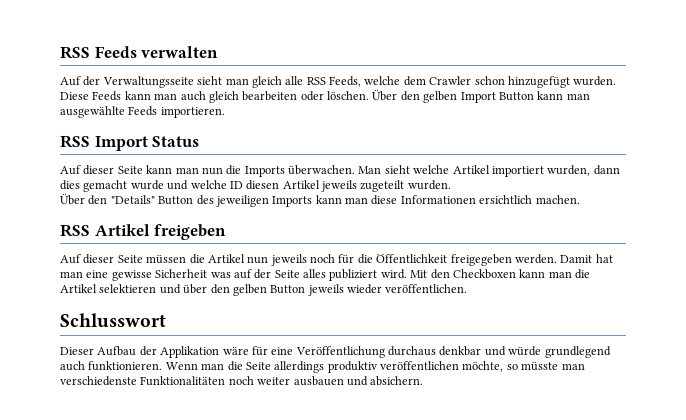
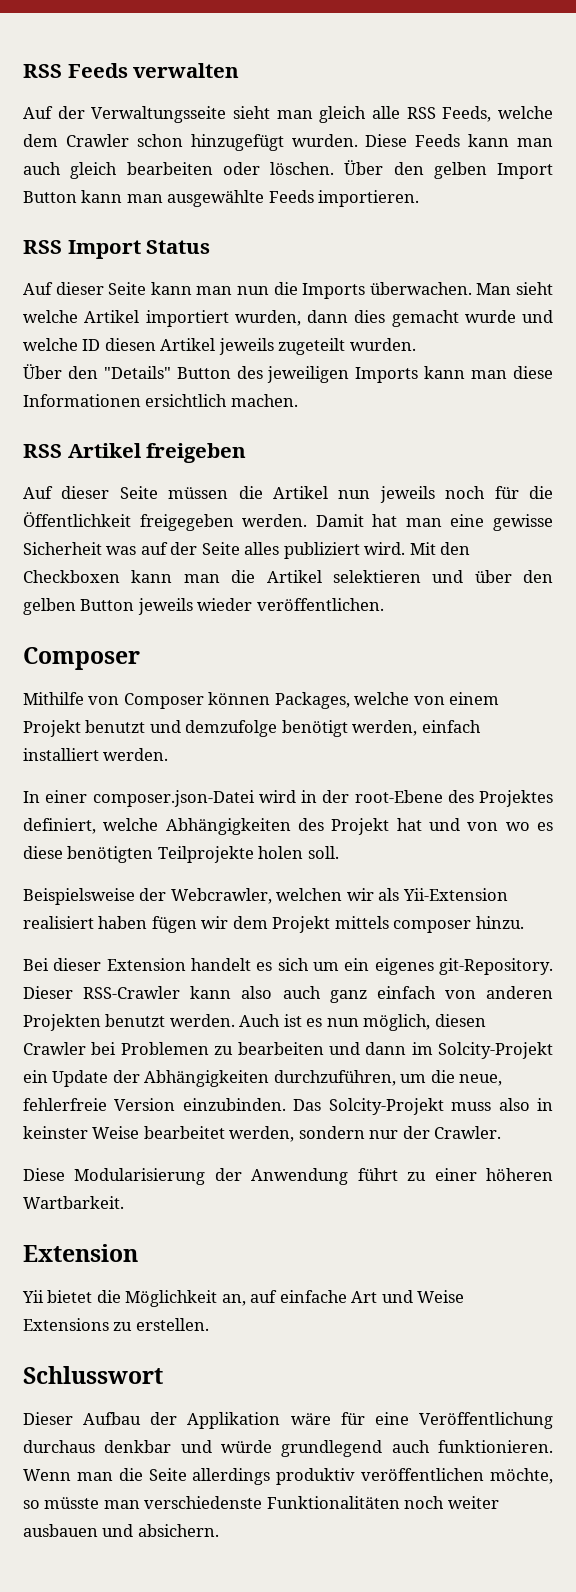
(468, 288) none -> [23,647,140,670] [23,692,500,709] [23,720,481,737] [23,748,169,761] [23,790,553,807] [23,818,553,835] [23,846,339,863] [23,888,508,905] [23,916,524,933] [23,958,553,975] [23,986,553,1003] [23,1014,486,1031] [23,1042,553,1059] [23,1070,503,1087] [23,1098,554,1115] [23,1126,502,1142] [23,1168,553,1185] [23,1196,124,1209] [23,1244,138,1262] [22,1290,465,1307] [23,1318,209,1331] // Composer // Mithilfe von Composer können Packages, welche von einem Projekt benutzt und demzufolge benötigt werden, einfach installiert werden. // In einer composer.json-Datei wird in der root-Ebene des Projektes definiert, welche Abhängigkeiten des Projekt hat und von wo es diese benötigten Teilprojekte holen soll. // Beispielsweise der Webcrawler, welchen wir als Yii-Extension realisiert haben fügen wir dem Projekt mittels composer hinzu. // Bei dieser Extension handelt es sich um ein eigenes git-Repository. Dieser RSS-Crawler kann also auch ganz einfach von anderen Projekten benutzt werden. Auch ist es nun möglich, diesen Crawler bei Problemen zu bearbeiten und dann im Solcity-Projekt ein Update der Abhängigkeiten durchzuführen, um die neue, fehlerfreie Version einzubinden. Das Solcity-Projekt muss also in keinster Weise bearbeitet werden, sondern nur der Crawler. // Diese Modularisierung der Anwendung führt zu einer höheren Wartbarkeit. // Extension // Yii bietet die Möglichkeit an, auf einfache Art und Weise Extensions zu erstellen.

